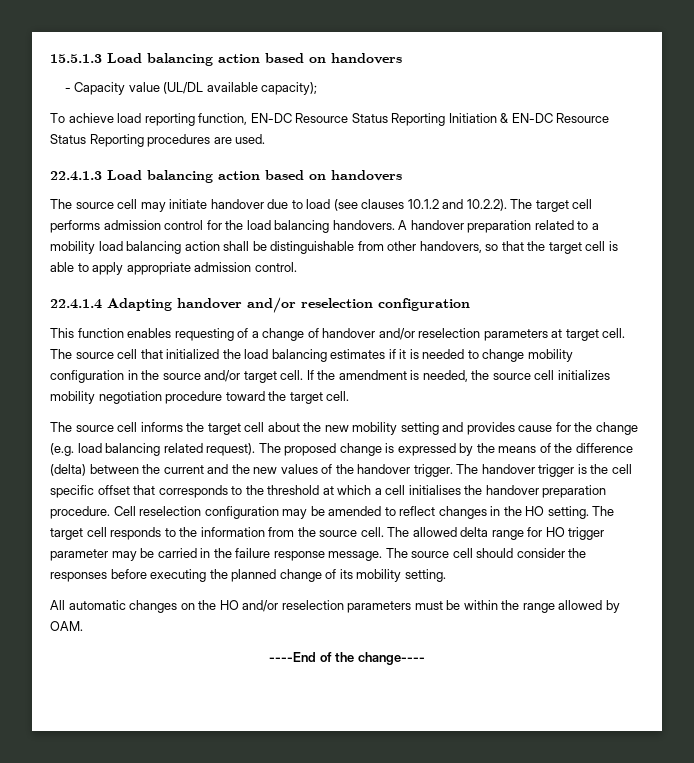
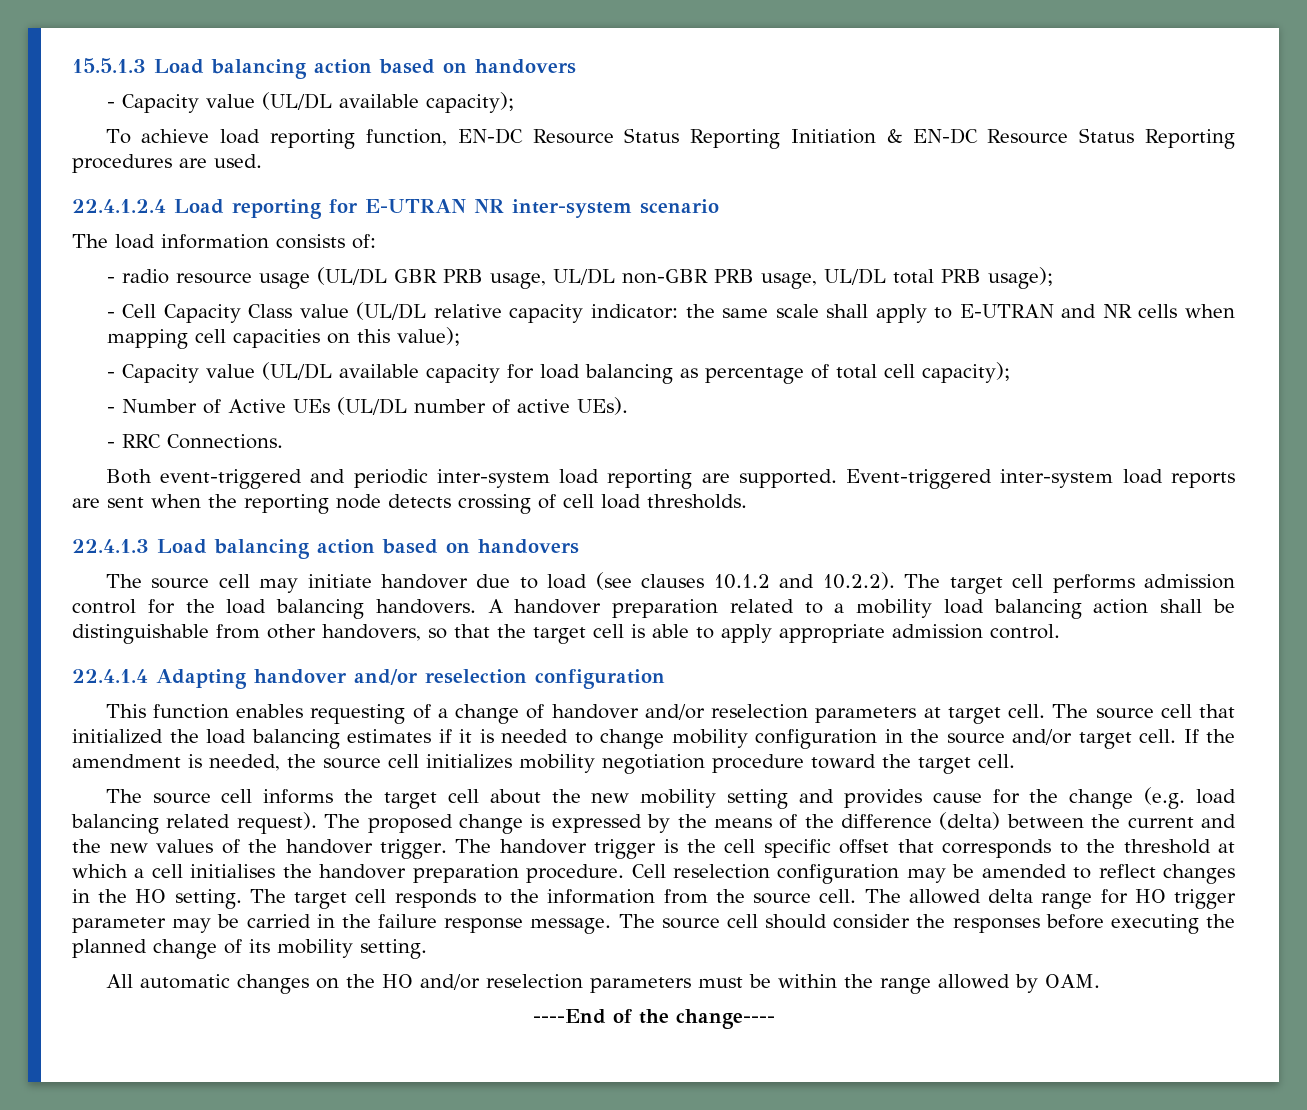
(266, 139) none -> [72,199,719,219] [72,234,376,249] [106,267,1053,289] [106,302,1236,323] [106,327,460,349] [106,362,1010,384] [106,397,628,415] [106,434,283,449] [105,469,1235,489] [72,494,747,514] // 22.4.1.2.4 Load reporting for E-UTRAN NR inter-system scenario // The load information consists of: // - radio resource usage (UL/DL GBR PRB usage, UL/DL non-GBR PRB usage, UL/DL total PRB usage); // - Cell Capacity Class value (UL/DL relative capacity indicator: the same scale shall apply to E-UTRAN and NR cells when mapping cell capacities on this value); // - Capacity value (UL/DL available capacity for load balancing as percentage of total cell capacity); // - Number of Active UEs (UL/DL number of active UEs). // - RRC Connections. // Both event-triggered and periodic inter-system load reporting are supported. Event-triggered inter-system load reports are sent when the reporting node detects crossing of cell load thresholds.

